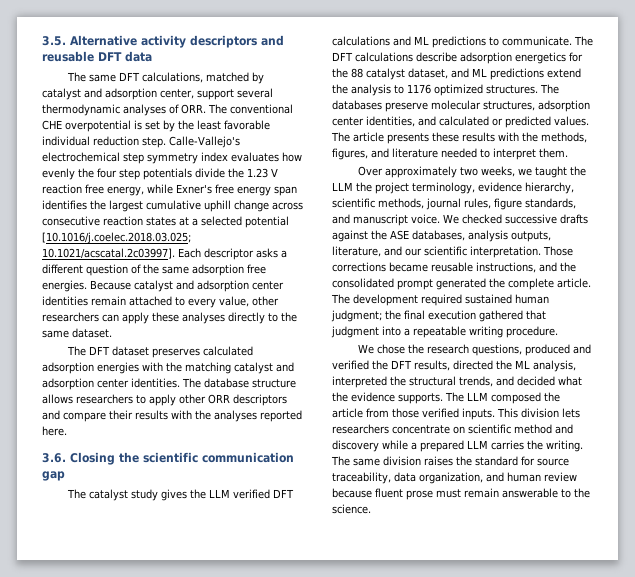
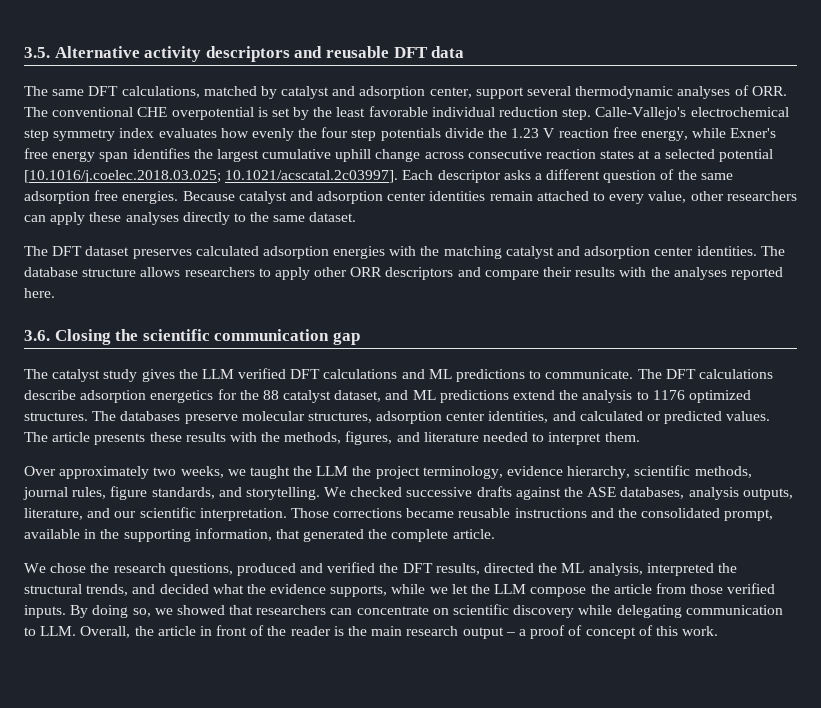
[353,214,440,226] manuscript voice. -> [245,487,320,500] storytelling.
[476,262,536,273] instructions, -> [514,508,587,518] instructions
[397,278,591,290] [331,294,549,306] [331,310,546,322] [331,326,558,338] prompt generated the complete article. The development required sustained human judgment; the final execution gathered that judgment into a repeatable writing procedure. -> [724,509,774,521] [24,528,495,542] prompt, available in the supporting information, that generated the complete article.
[398,392,541,404] supports. The LLM composed -> [330,584,587,597] supports, while we let the LLM compose
[497,408,580,418] [332,424,573,434] [332,440,583,452] [331,456,569,466] [332,472,577,484] [332,488,590,500] [332,504,371,514] This division lets researchers concentrate on scientific method and discovery while a prepared LLM carries the writing. The same division raises the standard for source traceability, data organization, and human review because fluent prose must remain answerable to the science. -> [70,604,783,618] [24,625,719,639] By doing so, we showed that researchers can concentrate on scientific discovery while delegating communication to LLM. Overall, the article in front of the reader is the main research output – a proof of concept of this work.

